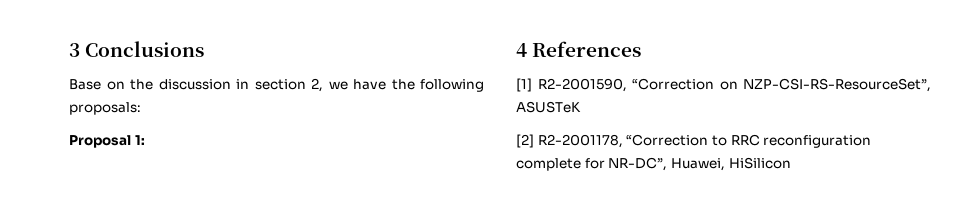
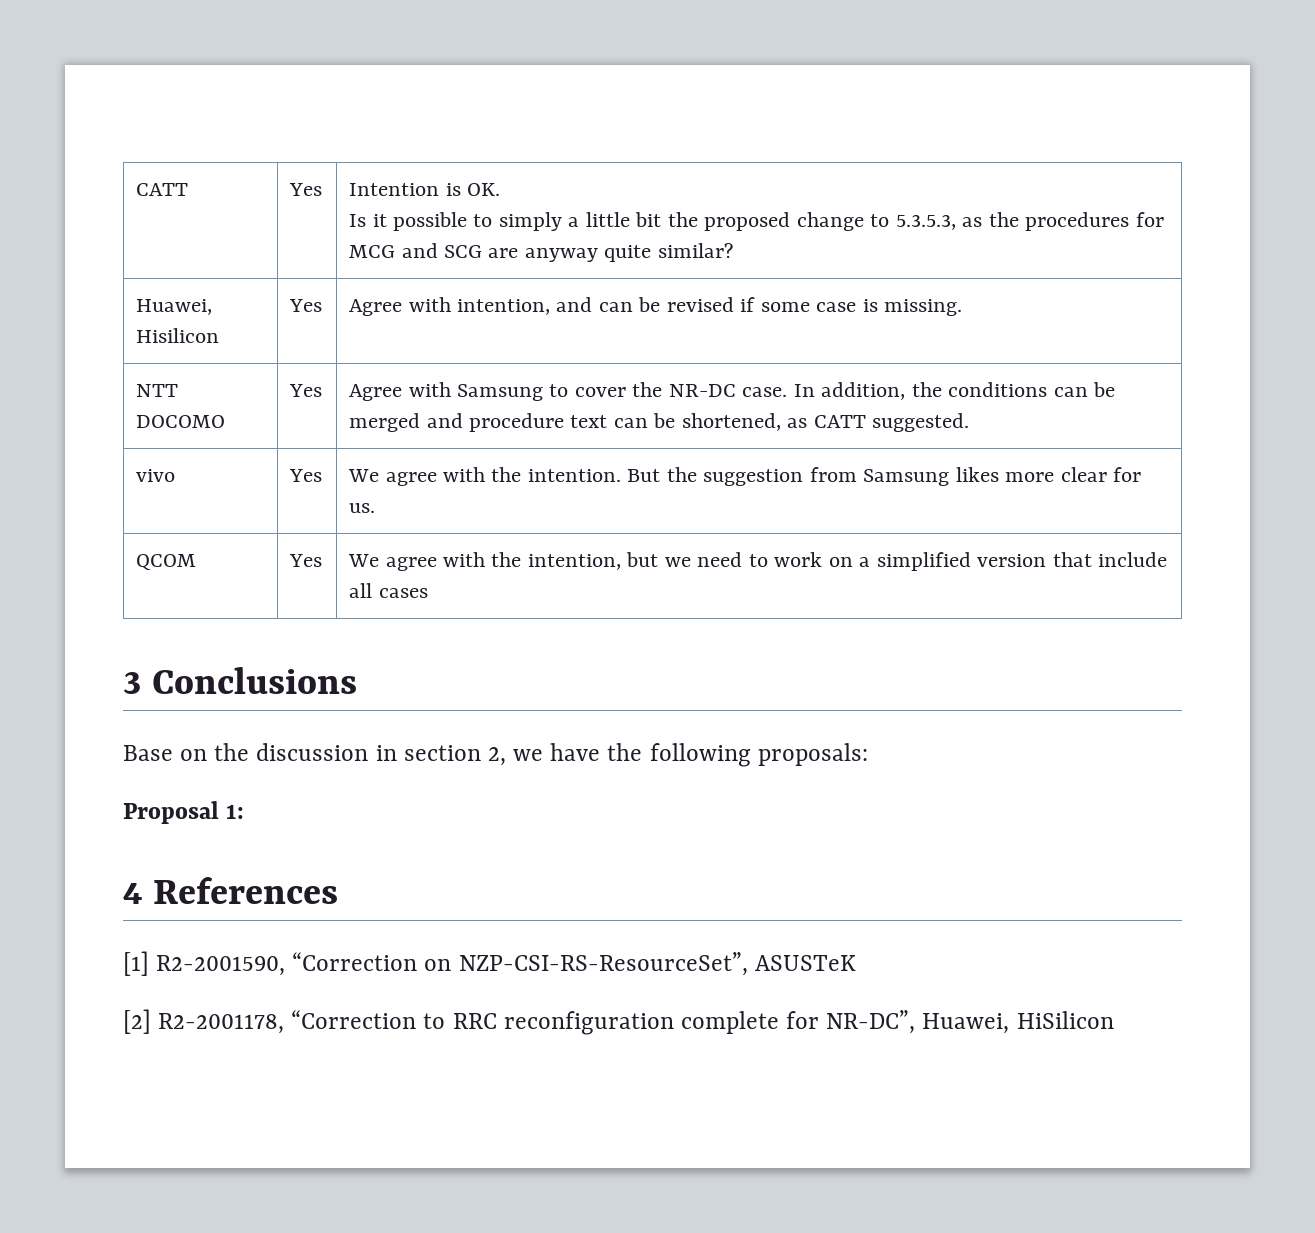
(69, 50) none -> [136,183,189,196] [289,183,323,196] [349,183,501,196] [349,212,1164,231] [349,243,733,262] [136,299,213,315] [136,328,220,343] [289,299,323,312] [349,297,963,316] [136,384,179,397] [136,415,226,428] [289,384,323,397] [349,382,1116,401] [349,413,970,432] [136,469,176,482] [289,469,323,482] [348,467,1142,486] [349,503,376,513] [136,554,197,570] [289,554,323,567] [348,552,1168,571] [349,583,428,598] CATT | Yes | Intention is OK. // Is it possible to simply a little bit the proposed change to 5.3.5.3, as the procedures for MCG and SCG are anyway quite similar? // Huawei, Hisilicon | Yes | Agree with intention, and can be revised if some case is missing. // NTT DOCOMO | Yes | Agree with Samsung to cover the NR-DC case. In addition, the conditions can be merged and procedure text can be shortened, as CATT suggested. // vivo | Yes | We agree with the intention. But the suggestion from Samsung likes more clear for us. // QCOM | Yes | We agree with the intention, but we need to work on a simplified version that include all cases //

